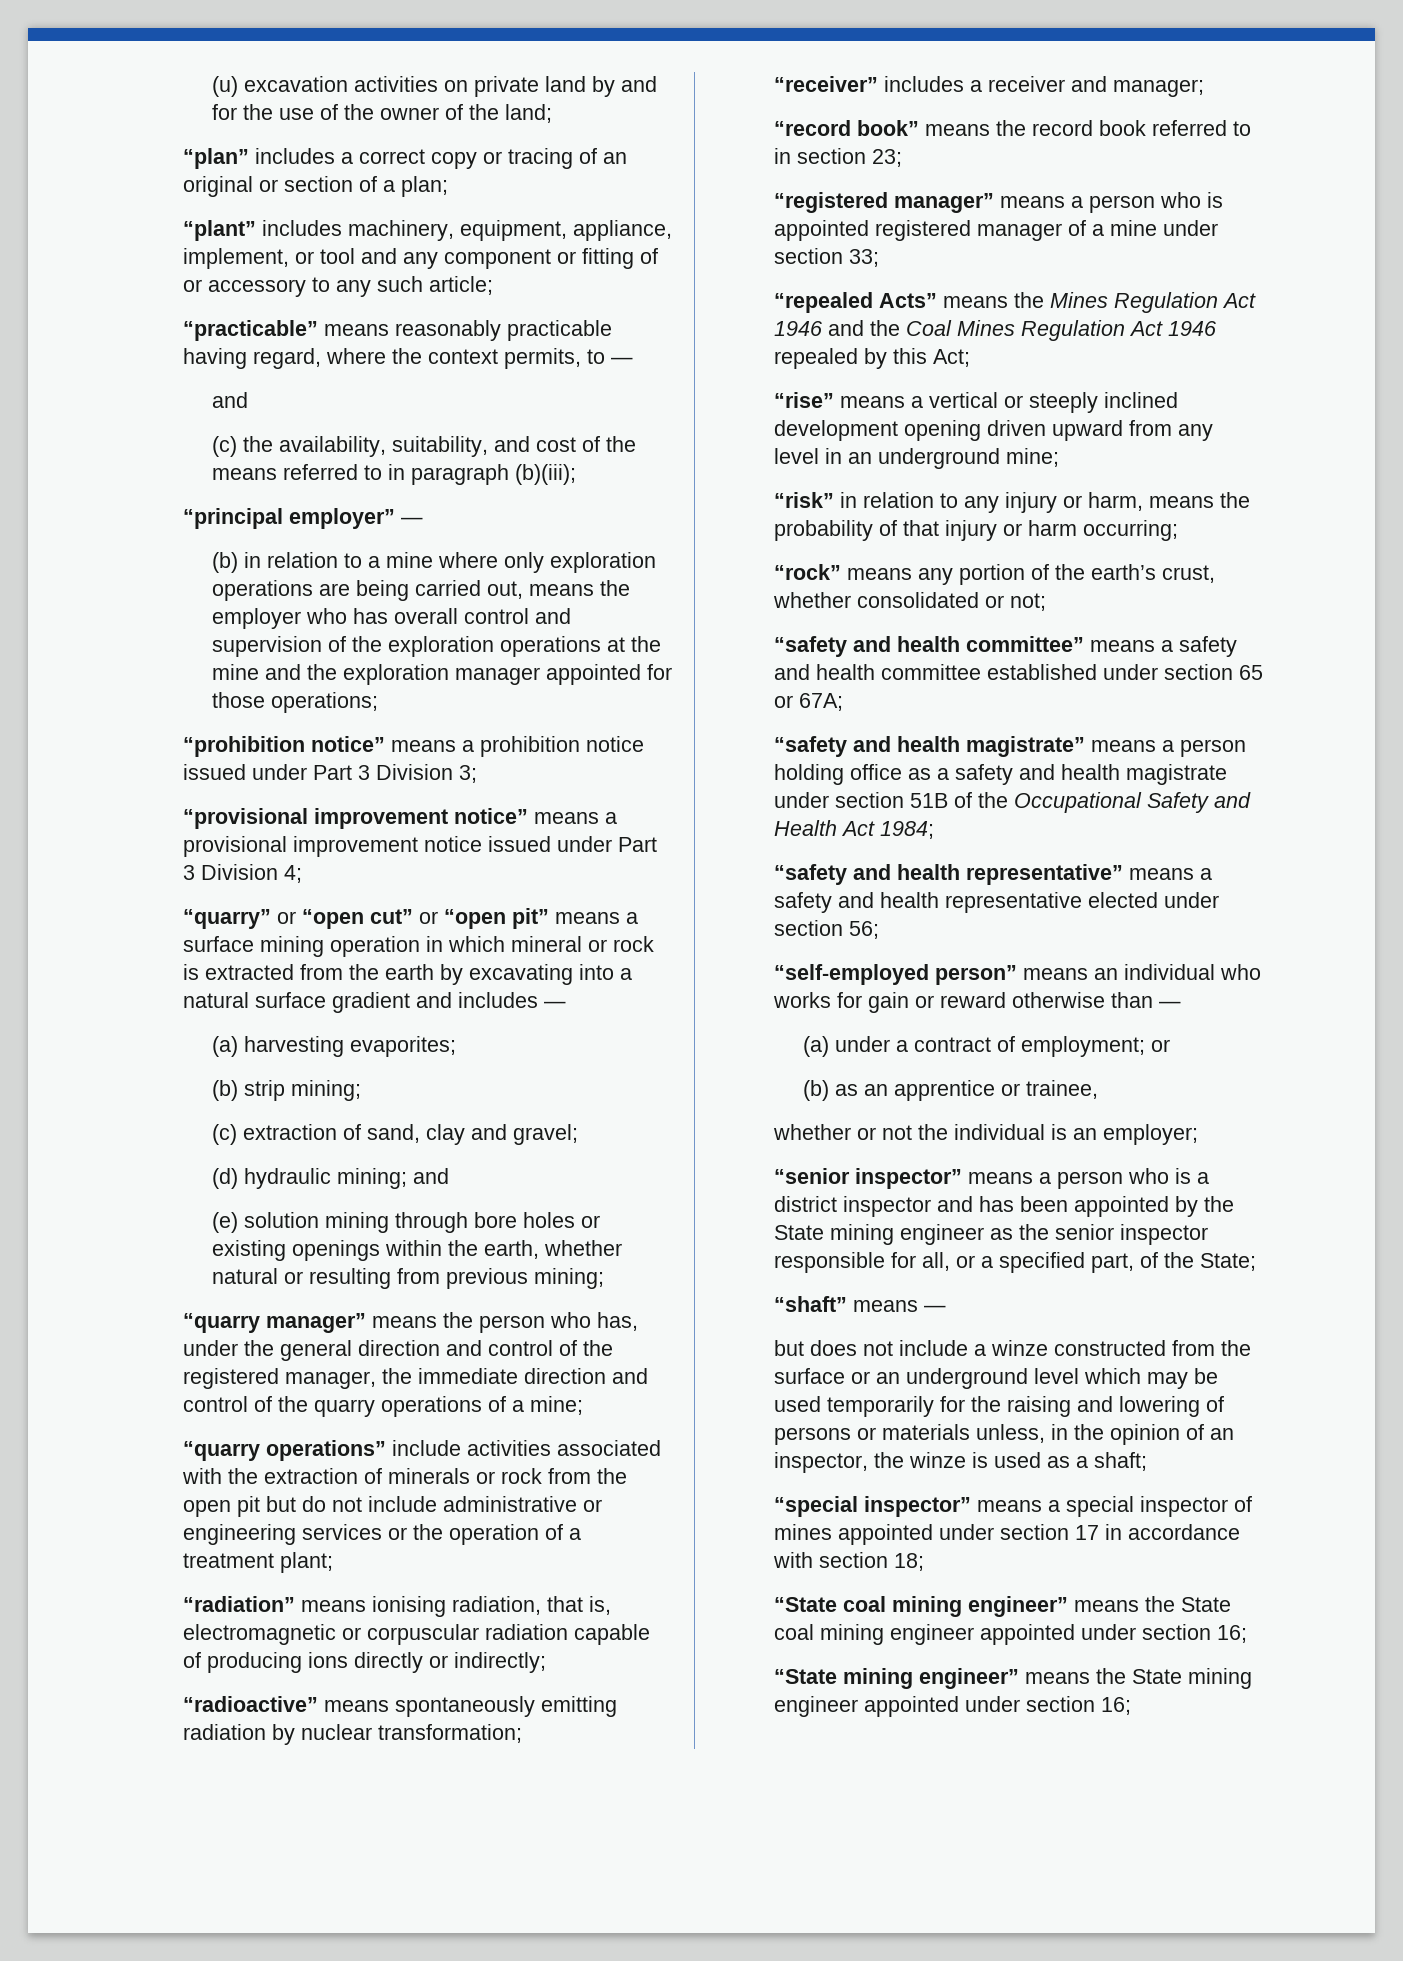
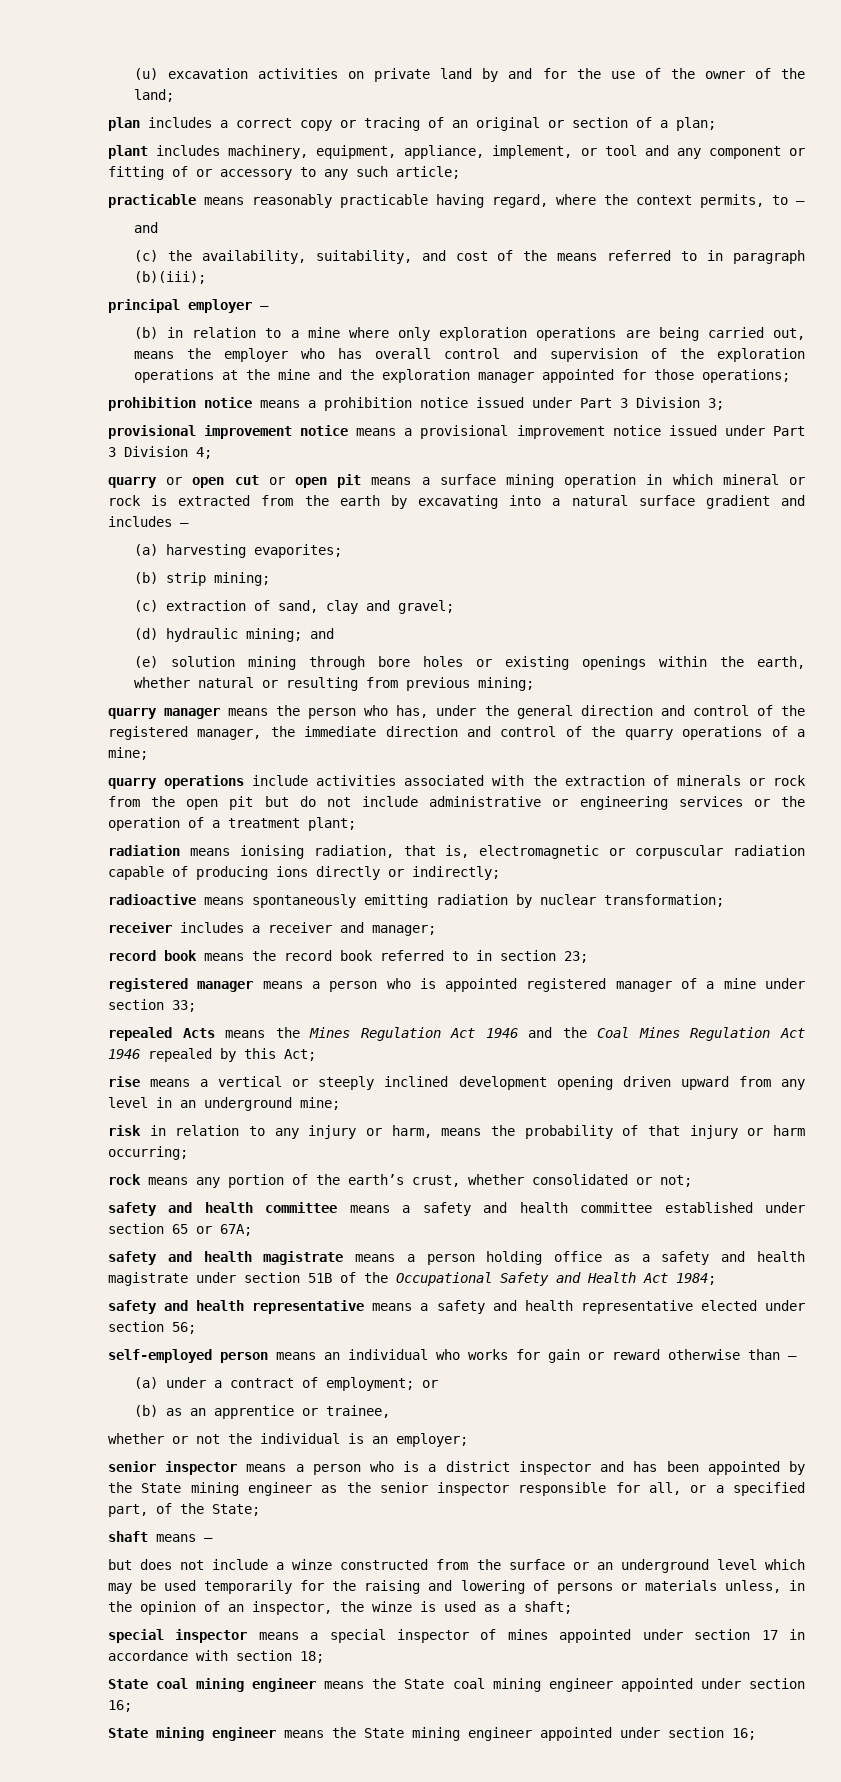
[182,148,249,169] “plan” -> [107,117,140,131] plan
[182,220,256,241] “plant” -> [107,145,148,159] plant
[182,320,318,341] “practicable” -> [107,194,196,208] practicable
[182,508,395,529] “principal employer” -> [107,299,252,313] principal employer
[182,736,385,757] “prohibition notice” -> [107,397,252,411] prohibition notice
[182,808,528,829] “provisional improvement notice” -> [107,425,349,439] provisional improvement notice
[182,908,549,929] “quarry” or “open cut” or “open pit” -> [107,474,362,488] quarry or open cut or open pit
[182,1313,366,1333] “quarry manager” -> [107,708,221,719] quarry manager
[182,1440,386,1461] “quarry operations” -> [107,775,245,789] quarry operations
[182,1596,295,1612] “radiation” -> [107,845,180,856] radiation
[182,1696,318,1712] “radioactive” -> [107,894,196,905] radioactive
[773,76,878,92] “receiver” -> [107,922,172,933] receiver
[773,120,919,136] “record book” -> [107,950,197,961] record book
[773,192,994,213] “registered manager” -> [107,978,254,992] registered manager
[773,292,937,313] “repealed Acts” -> [107,1027,215,1041] repealed Acts
[773,392,834,408] “rise” -> [107,1076,140,1087] rise
[773,492,834,508] “risk” -> [107,1125,141,1136] risk
[773,564,841,580] “rock” -> [107,1174,141,1185] rock
[773,636,1084,657] “safety and health committee” -> [107,1202,338,1216] safety and health committee
[773,736,1085,757] “safety and health magistrate” -> [107,1251,344,1265] safety and health magistrate
[773,864,1123,885] “safety and health representative” -> [107,1300,365,1314] safety and health representative
[773,964,1017,985] “self-employed person” -> [107,1349,268,1363] self-employed person
[773,1168,962,1189] “senior inspector” -> [107,1461,238,1475] senior inspector
[773,1296,847,1312] “shaft” -> [107,1531,148,1542] shaft
[773,1496,971,1517] “special inspector” -> [107,1629,248,1643] special inspector
[773,1596,1068,1617] “State coal mining engineer” -> [107,1678,317,1692] State coal mining engineer
[773,1668,1019,1689] “State mining engineer” -> [107,1727,276,1741] State mining engineer

